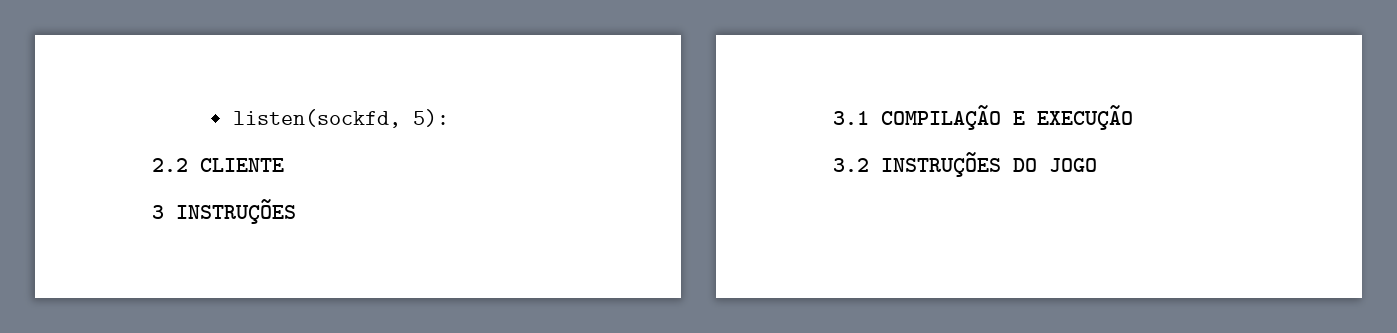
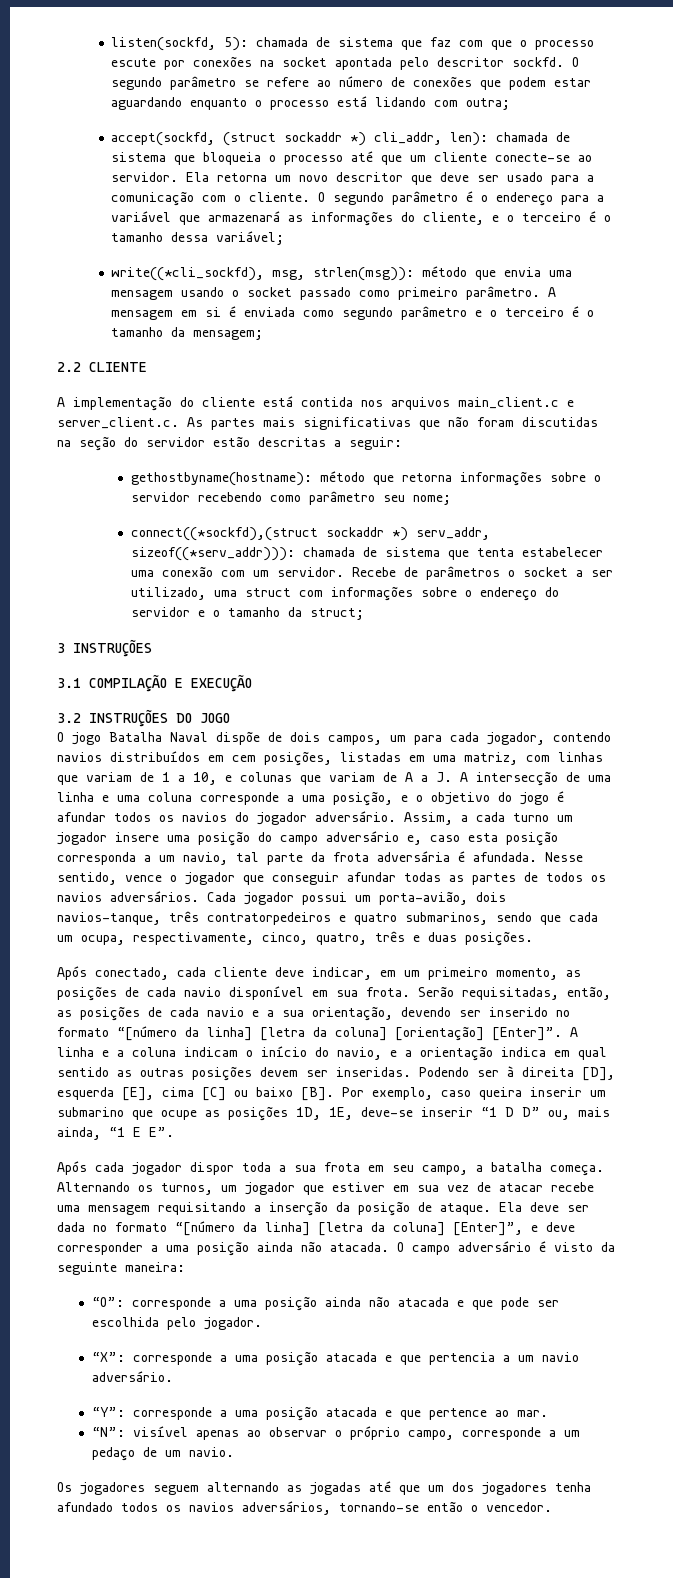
[152,158,284,172] // 2.2 CLIENTE -> [256,37,595,50] [111,56,580,70] [111,76,592,90] [111,96,511,110] [111,132,571,146] [111,151,593,165] [111,172,595,185] [111,191,605,206] [111,211,612,226] [111,231,285,245] [111,266,573,281] [111,286,557,300] [111,306,595,320] [111,327,264,340] [57,362,147,372] [57,396,574,411] [57,416,598,430] [57,436,402,451] [130,471,601,486] [130,491,451,505] [130,527,490,541] [130,547,603,561] [130,566,613,580] [130,586,559,601] [130,607,364,620] chamada de sistema que faz com que o processo escute por conexões na socket apontada pelo descritor sockfd. O segundo parâmetro se refere ao número de conexões que podem estar aguardando enquanto o processo está lidando com outra; // accept(sockfd, (struct sockaddr *) cli_addr, len): chamada de sistema que bloqueia o processo até que um cliente conecte-se ao servidor. Ela retorna um novo descritor que deve ser usado para a comunicação com o cliente. O segundo parâmetro é o endereço para a variável que armazenará as informações do cliente, e o terceiro é o tamanho dessa variável; // write((*cli_sockfd), msg, strlen(msg)): método que envia uma mensagem usando o socket passado como primeiro parâmetro. A mensagem em si é enviada como segundo parâmetro e o terceiro é o tamanho da mensagem; // 2.2 CLIENTE // A implementação do cliente está contida nos arquivos main_client.c e server_client.c. As partes mais significativas que não foram discutidas na seção do servidor estão descritas a seguir: // gethostbyname(hostname): método que retorna informações sobre o servidor recebendo como parâmetro seu nome; // connect((*sockfd),(struct sockaddr *) serv_addr, sizeof((*serv_addr))): chamada de sistema que tenta estabelecer uma conexão com um servidor. Recebe de parâmetros o socket a ser utilizado, uma struct com informações sobre o endereço do servidor e o tamanho da struct;
(1097, 165) none -> [57,731,611,745] [57,751,603,766] [57,771,611,786] [57,791,564,806] [57,811,573,825] [57,831,558,846] [57,851,583,865] [57,872,606,885] [57,891,506,905] [57,911,598,925] [57,931,533,946] [57,966,581,980] [57,986,611,1001] [57,1006,570,1021] [57,1026,578,1041] [57,1046,607,1061] [57,1066,615,1081] [57,1087,606,1101] [57,1106,610,1121] [57,1127,174,1140] [57,1161,604,1176] [57,1182,594,1195] [57,1201,589,1216] [57,1221,575,1236] [57,1241,615,1256] [57,1262,185,1275] [91,1296,559,1311] [91,1317,262,1330] [91,1351,579,1366] [91,1371,173,1382] [91,1406,548,1421] [91,1426,580,1440] [91,1447,234,1461] [57,1481,591,1495] [57,1501,552,1515] // O jogo Batalha Naval dispõe de dois campos, um para cada jogador, contendo navios distribuídos em cem posições, listadas em uma matriz, com linhas que variam de 1 a 10, e colunas que variam de A a J. A intersecção de uma linha e uma coluna corresponde a uma posição, e o objetivo do jogo é afundar todos os navios do jogador adversário. Assim, a cada turno um jogador insere uma posição do campo adversário e, caso esta posição corresponda a um navio, tal parte da frota adversária é afundada. Nesse sentido, vence o jogador que conseguir afundar todas as partes de todos os navios adversários. Cada jogador possui um porta-avião, dois navios-tanque, três contratorpedeiros e quatro submarinos, sendo que cada um ocupa, respectivamente, cinco, quatro, três e duas posições. // Após conectado, cada cliente deve indicar, em um primeiro momento, as posições de cada navio disponível em sua frota. Serão requisitadas, então, as posições de cada navio e a sua orientação, devendo ser inserido no formato “[número da linha] [letra da coluna] [orientação] [Enter]”. A linha e a coluna indicam o início do navio, e a orientação indica em qual sentido as outras posições devem ser inseridas. Podendo ser à direita [D], esquerda [E], cima [C] ou baixo [B]. Por exemplo, caso queira inserir um submarino que ocupe as posições 1D, 1E, deve-se inserir “1 D D” ou, mais ainda, “1 E E”. // Após cada jogador dispor toda a sua frota em seu campo, a batalha começa. Alternando os turnos, um jogador que estiver em sua vez de atacar recebe uma mensagem requisitando a inserção da posição de ataque. Ela deve ser dada no formato “[número da linha] [letra da coluna] [Enter]”, e deve corresponder a uma posição ainda não atacada. O campo adversário é visto da seguinte maneira: // “O”: corresponde a uma posição ainda não atacada e que pode ser escolhida pelo jogador. // “X”: corresponde a uma posição atacada e que pertencia a um navio adversário. // “Y”: corresponde a uma posição atacada e que pertence ao mar. // “N”: visível apenas ao observar o próprio campo, corresponde a um pedaço de um navio. // Os jogadores seguem alternando as jogadas até que um dos jogadores tenha afundado todos os navios adversários, tornando-se então o vencedor.

